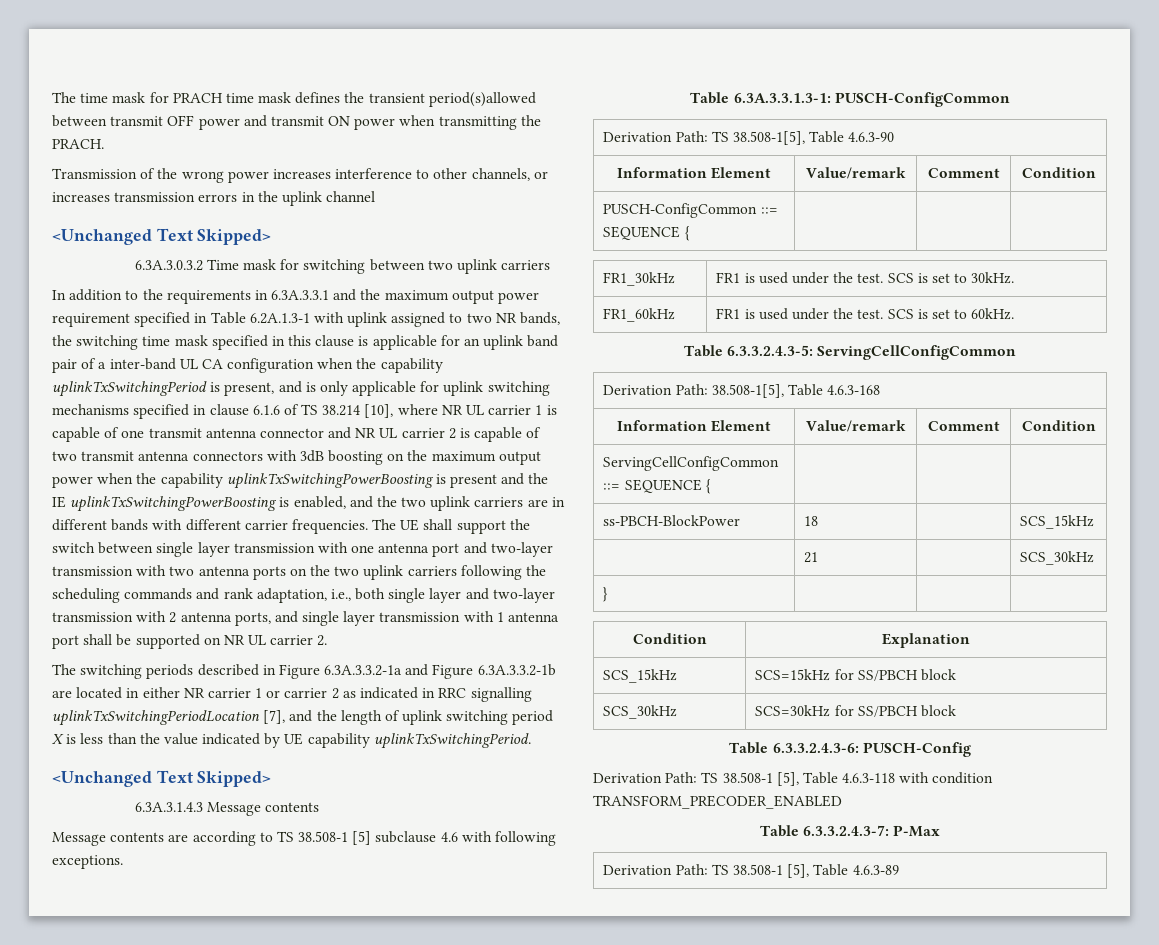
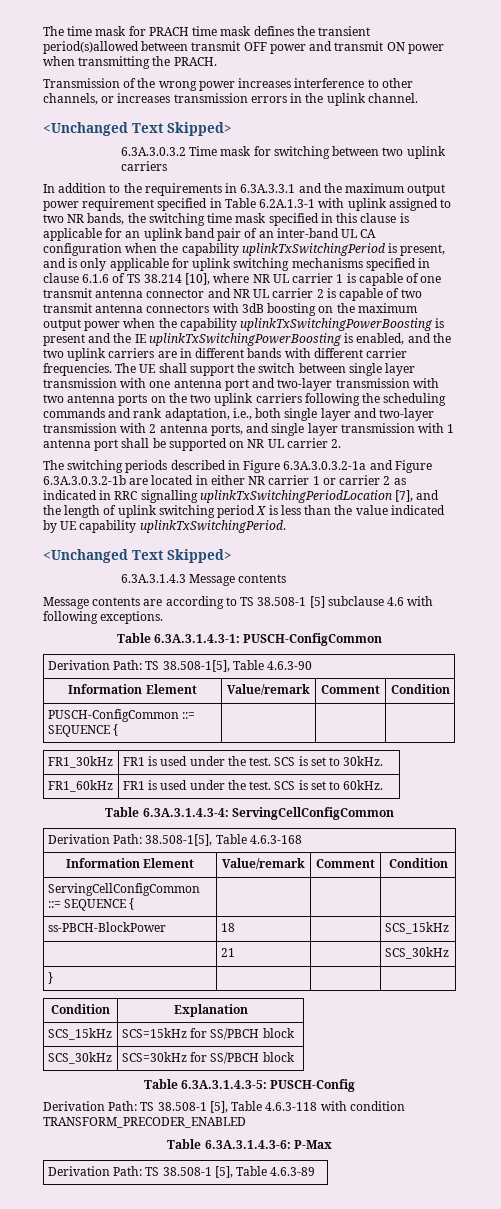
[326,191,376,202] channel -> [367,93,418,103] channel.
[98,362,107,369] a -> [258,231,274,238] an
[324,665,403,676] 6.3A.3.3.2-1a -> [283,461,367,470] 6.3A.3.0.3.2-1a
[477,664,556,676] 6.3A.3.3.2-1b -> [43,475,126,485] 6.3A.3.0.3.2-1b
[733,93,831,103] 6.3A.3.3.1.3-1: -> [154,634,240,643] 6.3A.3.1.4.3-1:
[727,345,813,356] 6.3.3.2.4.3-5: -> [142,808,229,817] 6.3A.3.1.4.3-4:
[772,743,859,753] 6.3.3.2.4.3-6: -> [181,1080,267,1089] 6.3A.3.1.4.3-5:
[803,825,889,836] 6.3.3.2.4.3-7: -> [204,1140,291,1149] 6.3A.3.1.4.3-6:

